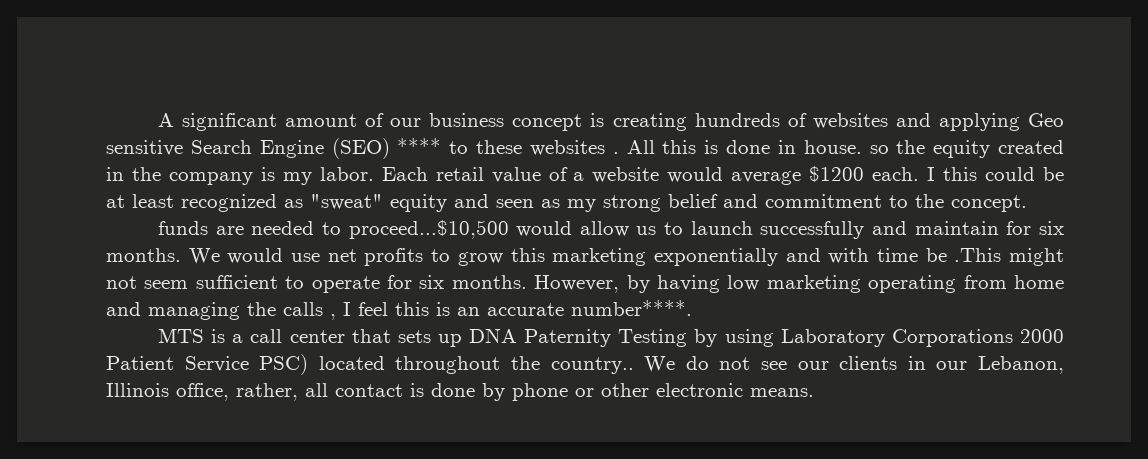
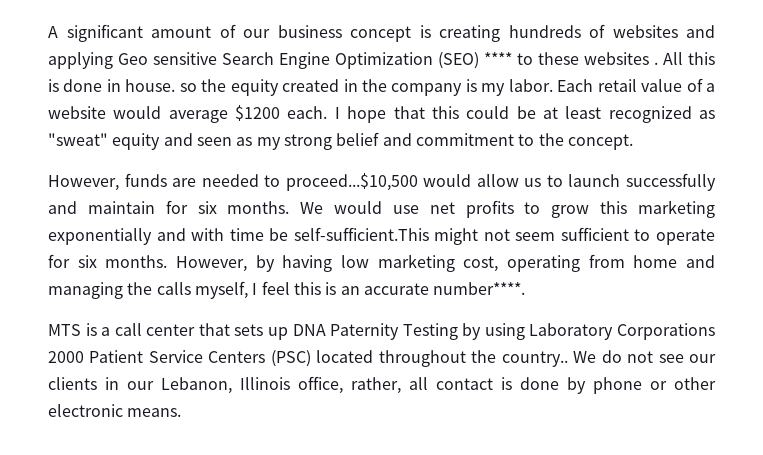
(324, 149) none -> [335,52,433,69] Optimization
(936, 174) none -> [347,106,425,123] hope that
(1027, 203) none -> [48,175,119,191] However,
[954,248,1002,262] .This -> [293,227,429,241] self-sufficient.This
(861, 284) none -> [463,256,499,272] cost,
[330,314,336,320] , -> [194,281,248,299] myself,
[259,354,309,375] PSC) -> [208,350,311,367] Centers (PSC)

